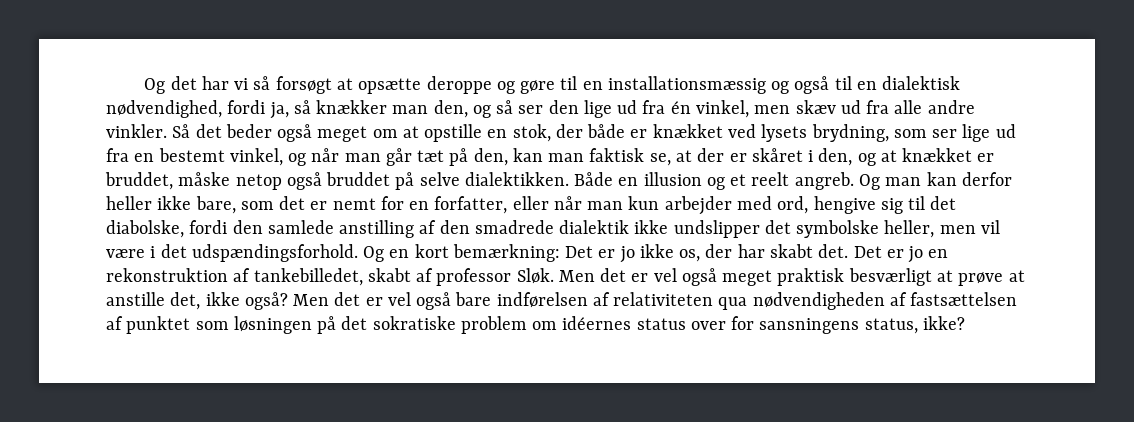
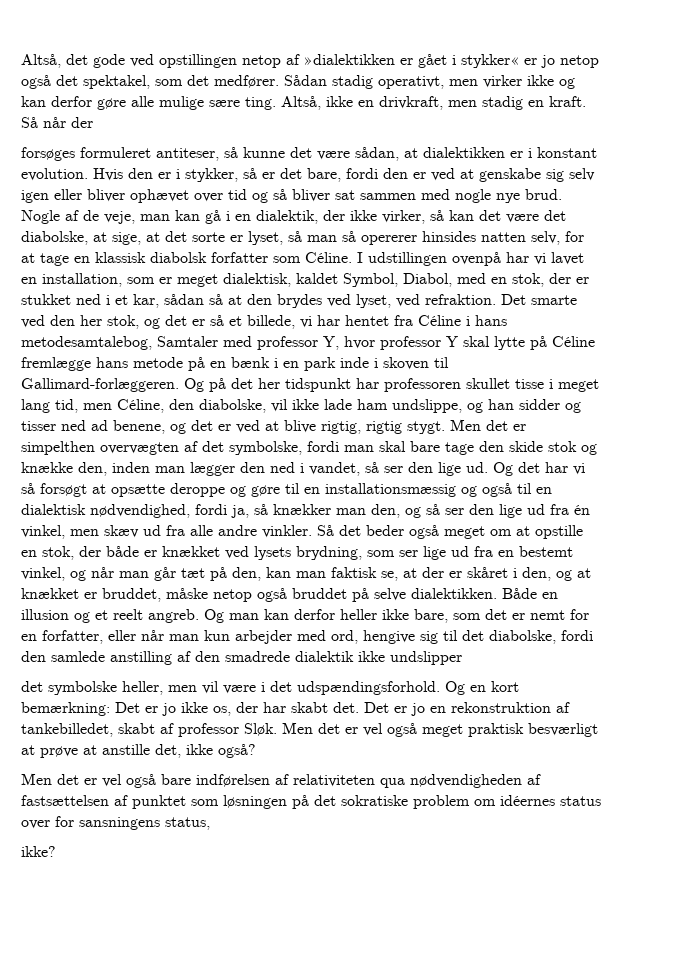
(144, 86) none -> [21,54,599,68] [21,75,575,89] [21,96,586,110] [21,117,93,128] [21,147,597,161] [21,168,595,182] [21,189,562,203] [21,210,566,224] [21,231,584,245] [21,252,584,266] [21,273,589,287] [21,294,577,308] [21,315,507,329] [21,336,595,350] [21,357,449,371] [21,378,599,392] [21,399,581,413] [21,419,526,434] [21,441,597,455] [21,462,488,476] Altså, det gode ved opstillingen netop af »dialektikken er gået i stykker« er jo netop også det spektakel, som det medfører. Sådan stadig operativt, men virker ikke og kan derfor gøre alle mulige sære ting. Altså, ikke en drivkraft, men stadig en kraft. Så når der // forsøges formuleret antiteser, så kunne det være sådan, at dialektikken er i konstant evolution. Hvis den er i stykker, så er det bare, fordi den er ved at genskabe sig selv igen eller bliver ophævet over tid og så bliver sat sammen med nogle nye brud. Nogle af de veje, man kan gå i en dialektik, der ikke virker, så kan det være det diabolske, at sige, at det sorte er lyset, så man så opererer hinsides natten selv, for at tage en klassisk diabolsk forfatter som Céline. I udstillingen ovenpå har vi lavet en installation, som er meget dialektisk, kaldet Symbol, Diabol, med en stok, der er stukket ned i et kar, sådan så at den brydes ved lyset, ved refraktion. Det smarte ved den her stok, og det er så et billede, vi har hentet fra Céline i hans metodesamtalebog, Samtaler med professor Y, hvor professor Y skal lytte på Céline fremlægge hans metode på en bænk i en park inde i skoven til Gallimard-forlæggeren. Og på det her tidspunkt har professoren skullet tisse i meget lang tid, men Céline, den diabolske, vil ikke lade ham undslippe, og han sidder og tisser ned ad benene, og det er ved at blive rigtig, rigtig stygt. Men det er simpelthen overvægten af det symbolske, fordi man skal bare tage den skide stok og knække den, inden man lægger den ned i vandet, så ser den lige ud.
(760, 229) none -> (462, 658) //
(288, 301) none -> (256, 751) //
(918, 326) none -> (210, 823) //

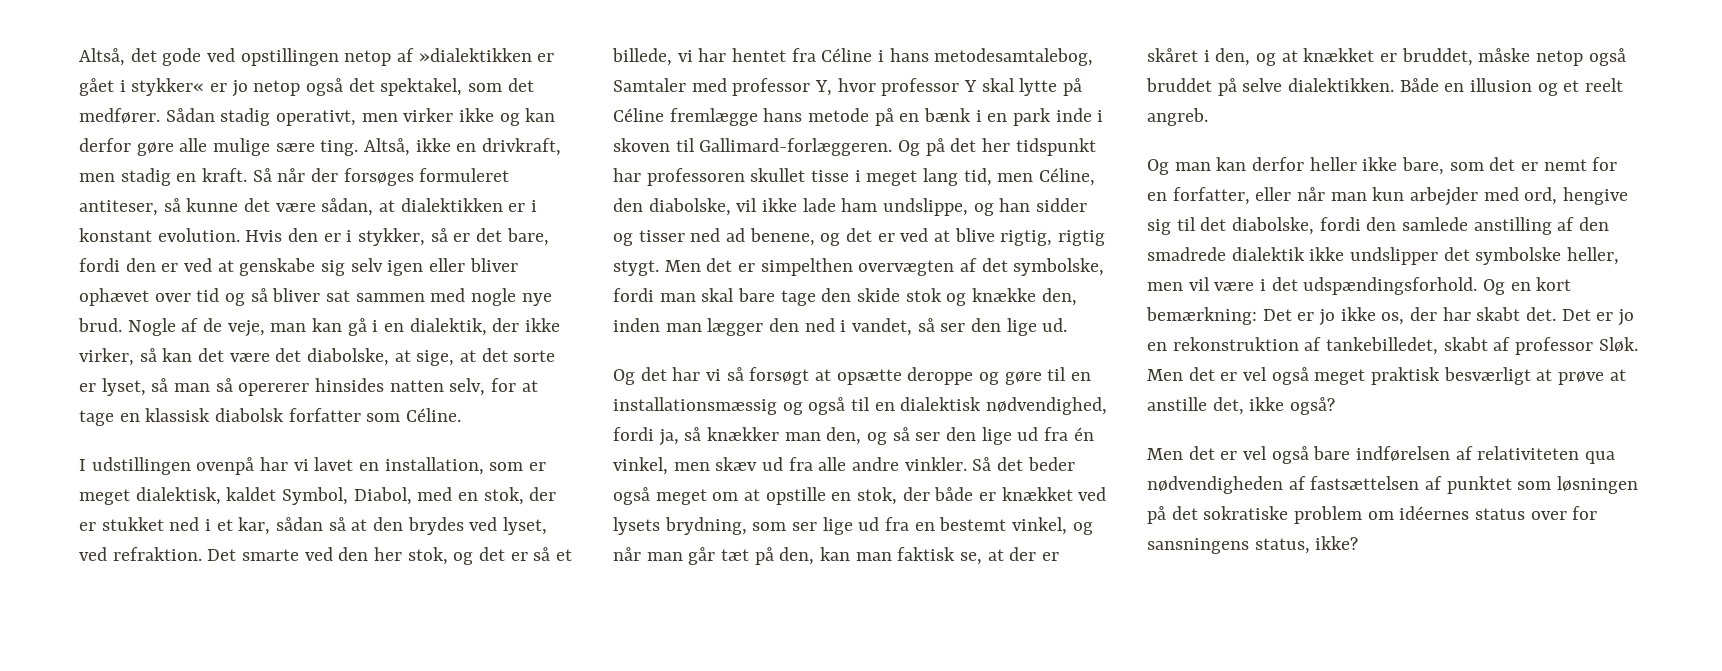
(93, 122) // -> (339, 175) none
(352, 257) none -> (462, 415) //
(488, 467) none -> (1068, 325) //
(199, 616) none -> (1208, 117) //
(462, 658) // -> (1439, 256) none
(210, 823) // -> (1310, 546) none

